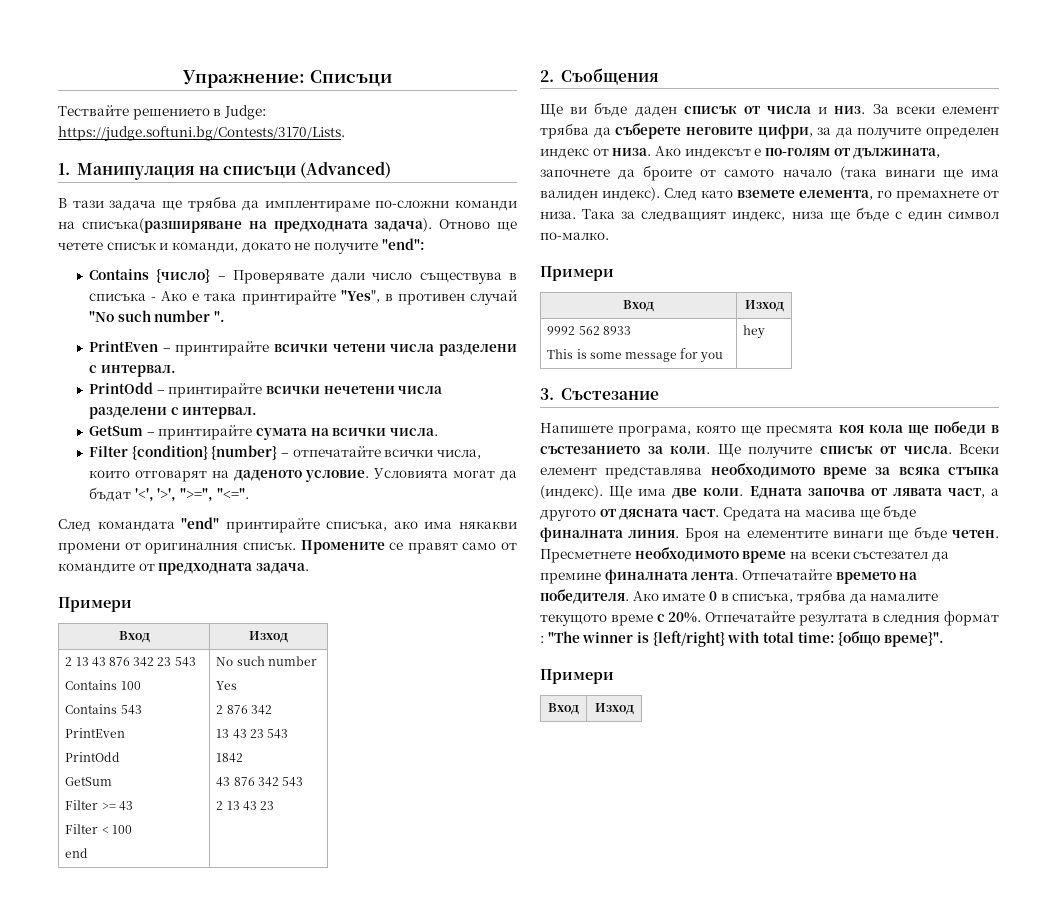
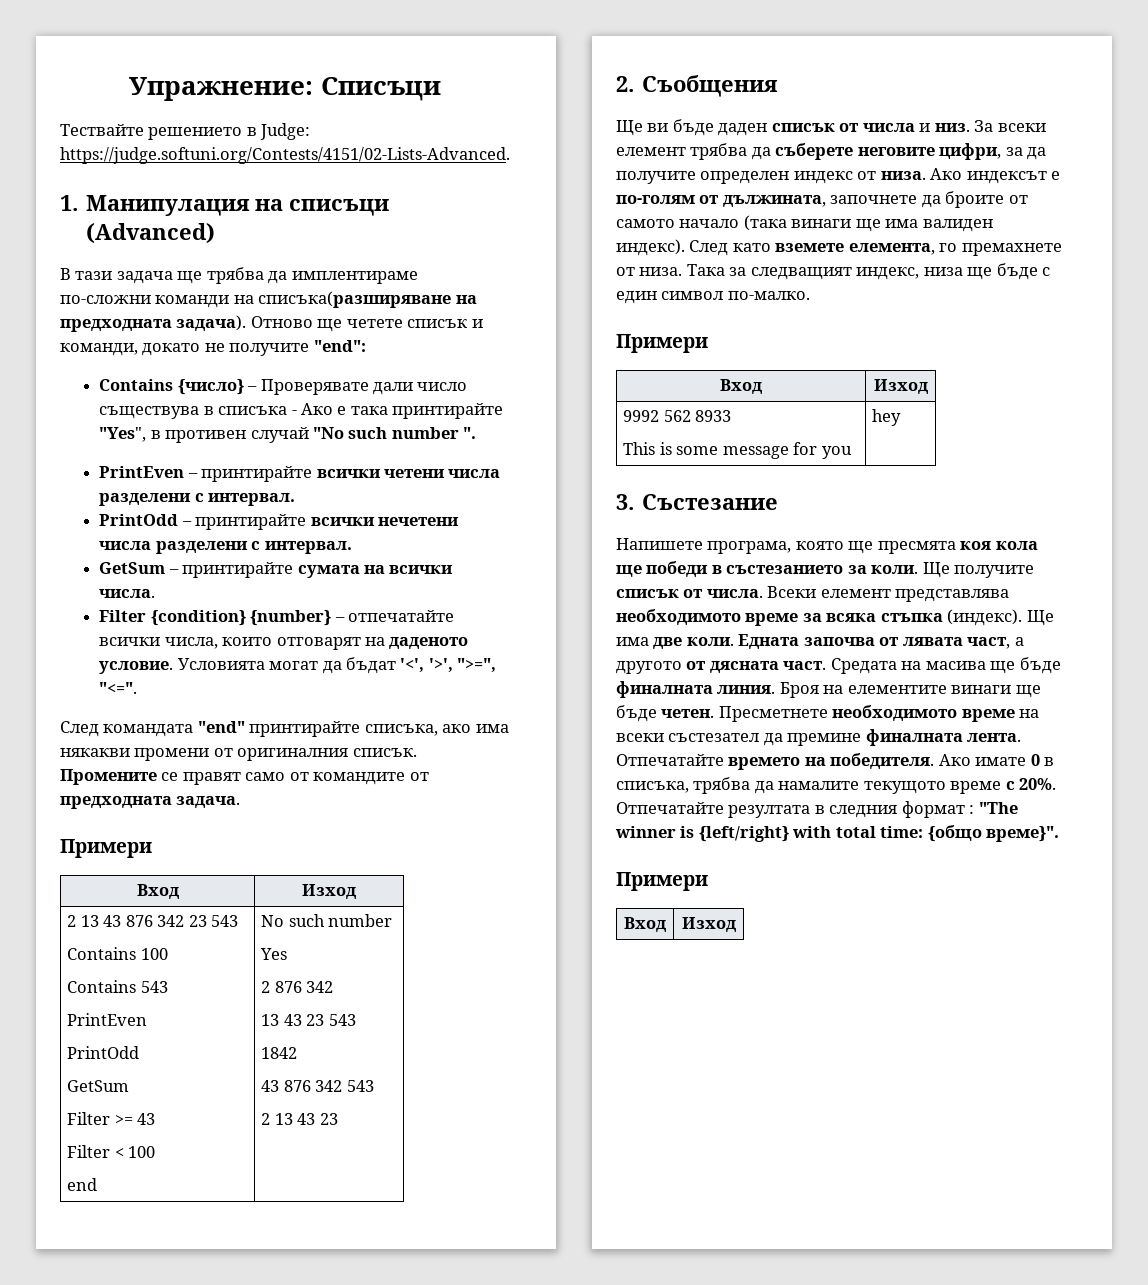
[58,126,345,141] https://judge.softuni.bg/Contests/3170/Lists. -> [60,147,510,164] https://judge.softuni.org/Contests/4151/02-Lists-Advanced.

